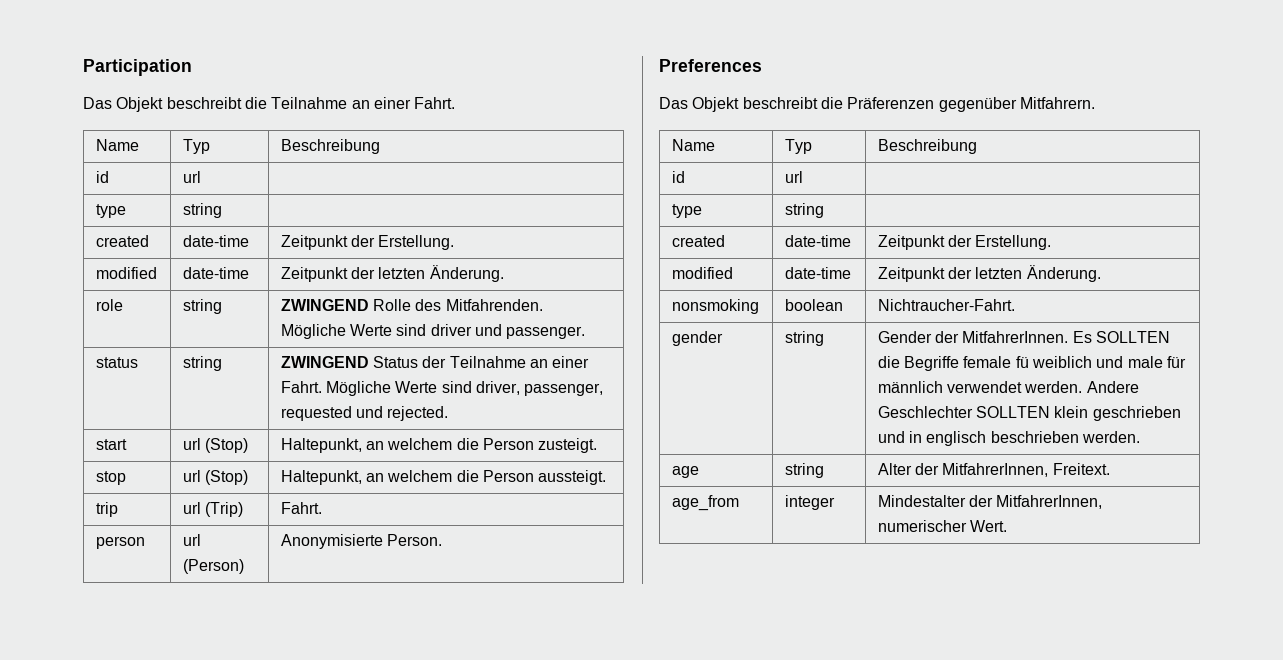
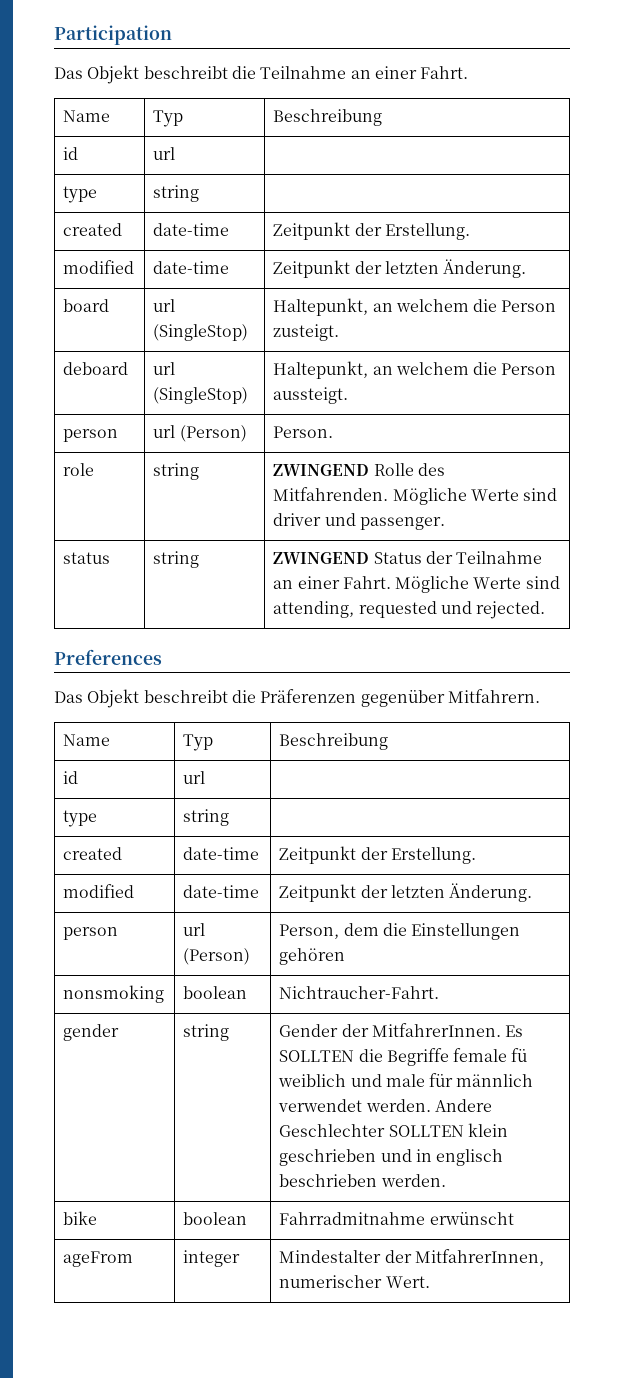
(504, 273) none -> [63,299,110,312] [153,299,176,312] [153,324,249,341] [273,298,557,316] [273,324,340,341] [63,362,129,375] [153,362,176,375] [153,387,249,404] [273,361,557,379] [273,387,349,404] [63,429,119,442] [153,425,247,442] [273,426,334,438] // board | url (SingleStop) | Haltepunkt, an welchem die Person zusteigt. // deboard | url (SingleStop) | Haltepunkt, an welchem die Person aussteigt. // person | url (Person) | Person.
[476,381,604,396] driver, passenger, -> [273,601,355,618] attending,
[95,439,127,450] [182,438,249,453] [280,438,598,453] [95,471,126,485] [182,470,249,485] [280,470,607,485] [95,502,118,517] [182,502,244,517] [280,502,322,514] [95,536,145,549] [182,534,201,546] [182,559,244,574] [280,534,443,549] // start | url (Stop) | Haltepunkt, an welchem die Person zusteigt. // stop | url (Stop) | Haltepunkt, an welchem die Person aussteigt. // trip | url (Trip) | Fahrt. // person | url (Person) | Anonymisierte Person. -> (546, 610) none
(1101, 273) none -> [63,927,119,940] [183,923,206,936] [183,948,251,965] [279,923,521,940] [279,948,346,965] // person | url (Person) | Person, dem die Einstellungen gehören
[671,466,699,478] [784,463,824,478] [877,463,1110,477] [671,495,739,511] age | string | Alter der MitfahrerInnen, Freitext. // age_from -> [63,1211,98,1225] [183,1212,248,1225] [279,1212,514,1225] [63,1251,134,1267] bike | boolean | Fahrradmitnahme erwünscht // ageFrom

